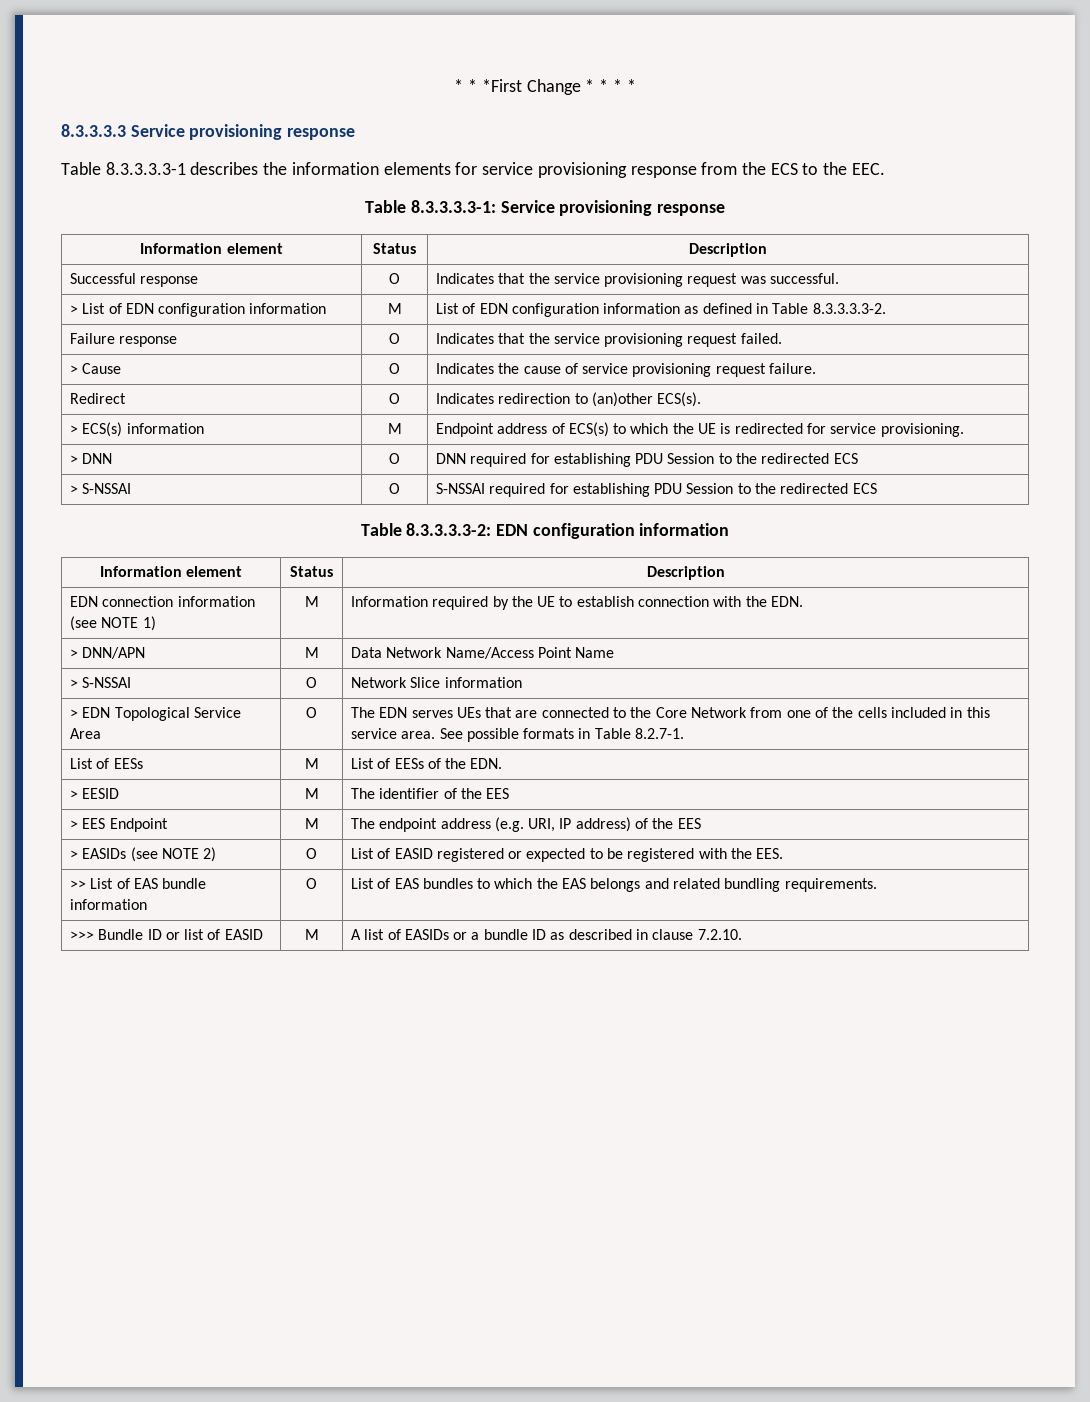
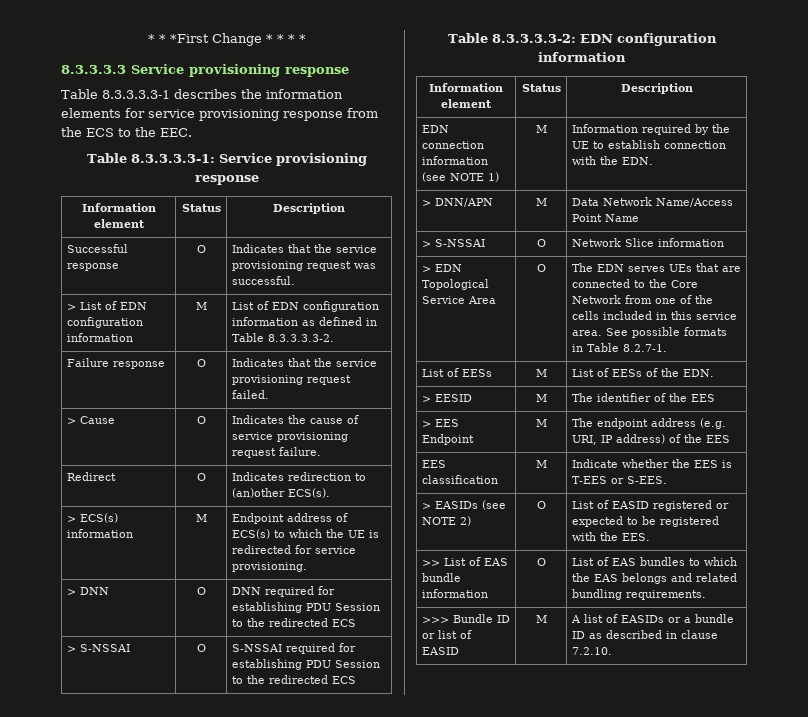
(701, 823) none -> [421,460,446,468] [421,475,498,484] [535,460,547,468] [571,459,732,468] [571,476,667,484] // EES classification | M | Indicate whether the EES is T-EES or S-EES.

